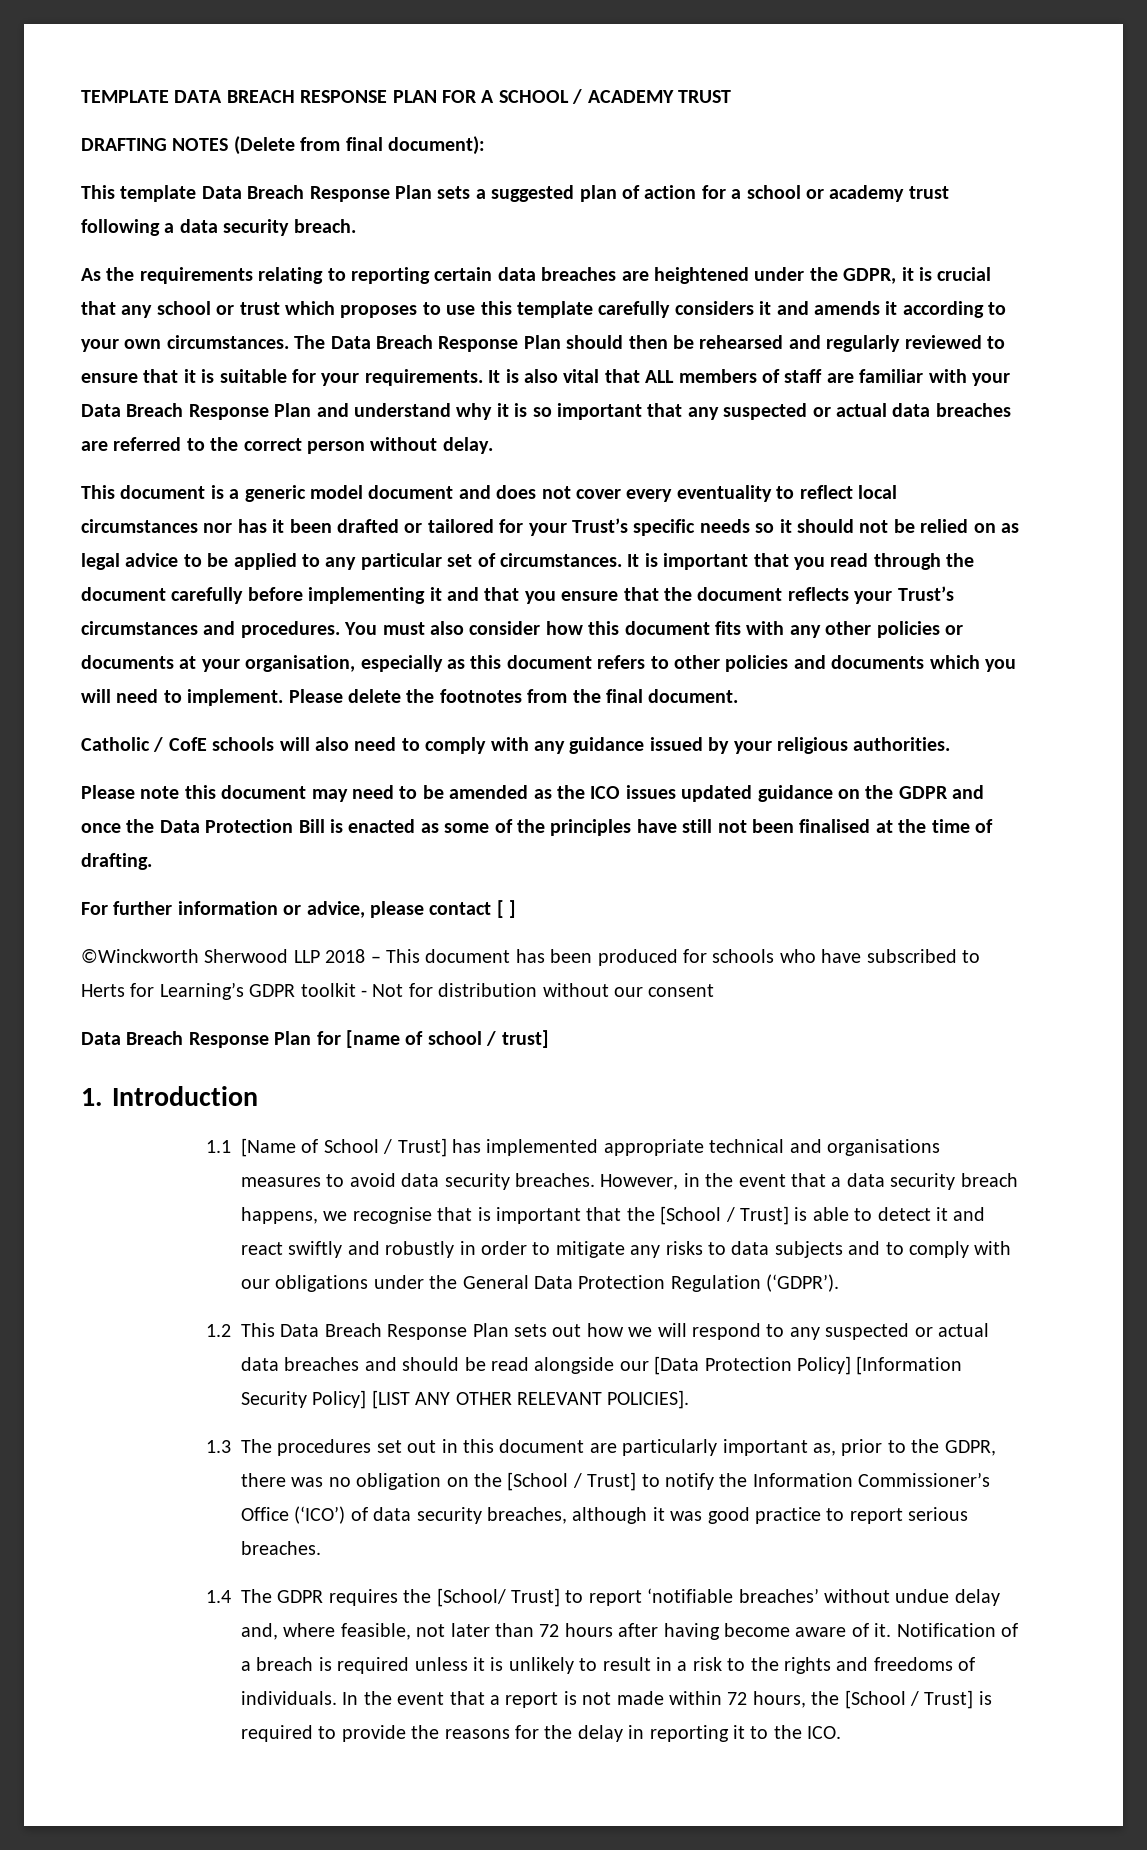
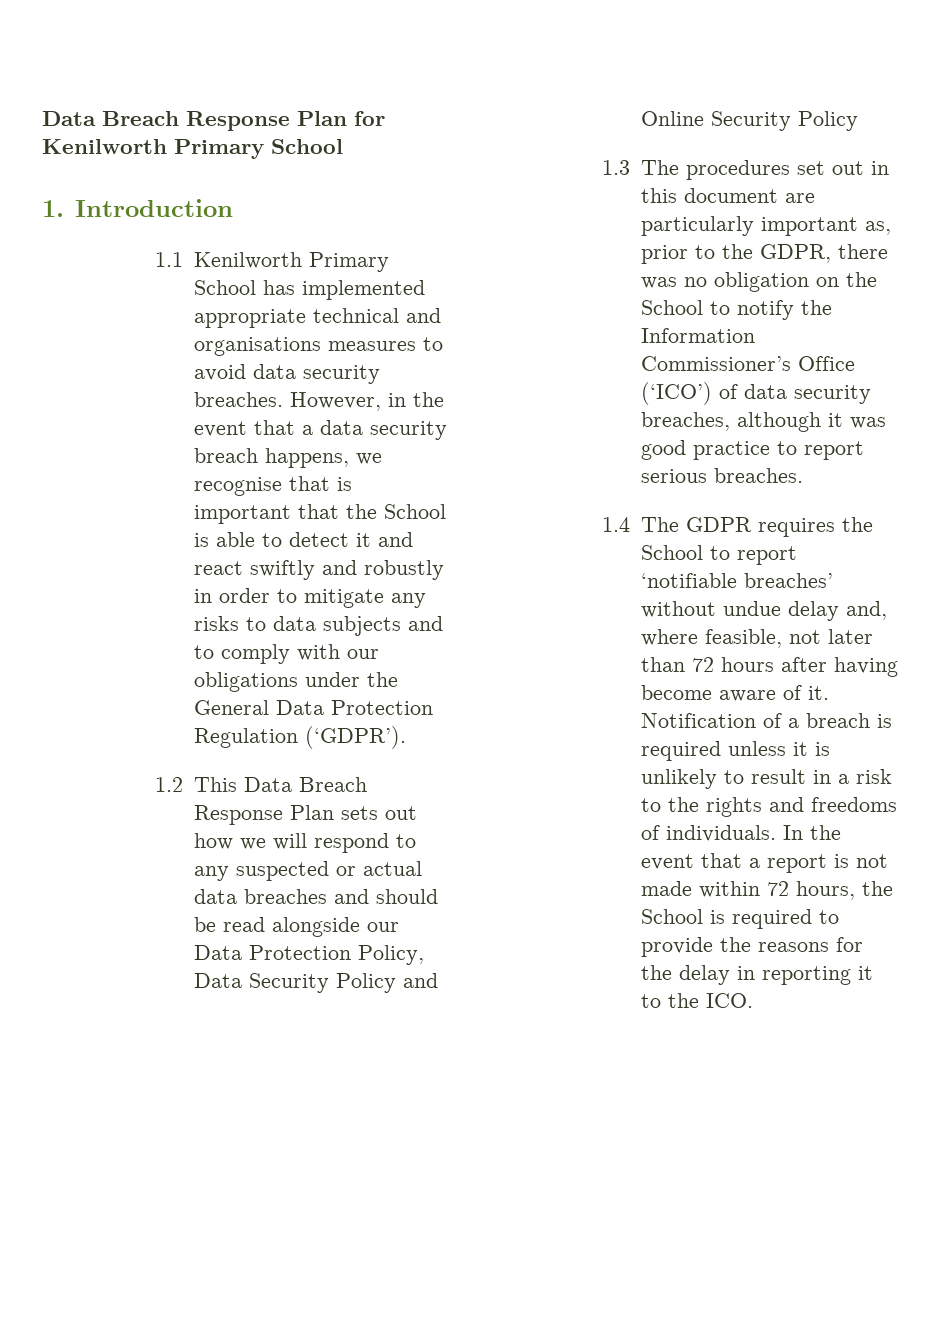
[81,89,731,104] [81,136,485,155] [81,185,949,202] [81,219,356,236] [81,267,992,284] [81,301,1007,318] [81,335,1005,352] [81,369,1010,386] [81,403,1011,420] [81,437,493,454] [81,485,897,502] [81,518,1019,536] [81,553,975,570] [81,586,954,604] [81,621,963,638] [81,655,1016,672] [81,689,739,706] [81,737,951,754] [81,785,985,802] [81,819,993,836] [81,853,152,870] [81,900,517,918] [81,949,980,966] [81,982,715,1000] TEMPLATE DATA BREACH RESPONSE PLAN FOR A SCHOOL / ACADEMY TRUST // DRAFTING NOTES (Delete from final document): // This template Data Breach Response Plan sets a suggested plan of action for a school or academy trust following a data security breach. // As the requirements relating to reporting certain data breaches are heightened under the GDPR, it is crucial that any school or trust which proposes to use this template carefully considers it and amends it according to your own circumstances. The Data Breach Response Plan should then be rehearsed and regularly reviewed to ensure that it is suitable for your requirements. It is also vital that ALL members of staff are familiar with your Data Breach Response Plan and understand why it is so important that any suspected or actual data breaches are referred to the correct person without delay. // This document is a generic model document and does not cover every eventuality to reflect local circumstances nor has it been drafted or tailored for your Trust’s specific needs so it should not be relied on as legal advice to be applied to any particular set of circumstances. It is important that you read through the document carefully before implementing it and that you ensure that the document reflects your Trust’s circumstances and procedures. You must also consider how this document fits with any other policies or documents at your organisation, especially as this document refers to other policies and documents which you will need to implement. Please delete the footnotes from the final document. // Catholic / CofE schools will also need to comply with any guidance issued by your religious authorities. // Please note this document may need to be amended as the ICO issues updated guidance on the GDPR and once the Data Protection Bill is enacted as some of the principles have still not been finalised at the time of drafting. // For further information or advice, please contact [ ] // ©Winckworth Sherwood LLP 2018 – This document has been produced for schools who have subscribed to Herts for Learning’s GDPR toolkit - Not for distribution without our consent // -> (42, 118) none
[346,1030,549,1048] [81,1086,259,1106] [206,1138,447,1157] [name of school / trust] // 1. Introduction // 1.1 [Name of School / Trust] -> [42,139,343,159] [42,199,233,217] [155,252,390,272] [194,280,257,295] Kenilworth Primary School // 1. Introduction // 1.1 Kenilworth Primary School
[660,1206,790,1225] [School / Trust] -> [384,504,447,519] School
[654,1356,963,1375] [241,1390,690,1409] [Data Protection Policy] [Information Security Policy] [LIST ANY OTHER RELEVANT POLICIES]. -> [194,945,425,965] [194,973,439,993] [641,111,859,131] Data Protection Policy, Data Security Policy and Online Security Policy
[507,1472,637,1491] [School / Trust] -> [641,300,704,315] School
[436,1588,561,1607] [School/ Trust] -> [641,545,704,560] School
[844,1690,974,1709] [School / Trust] -> [641,909,704,924] School

